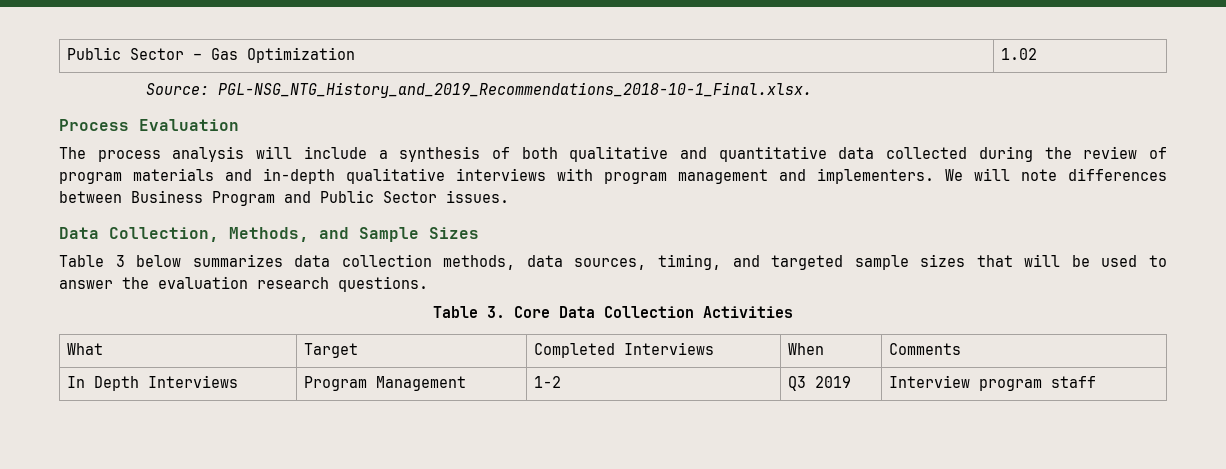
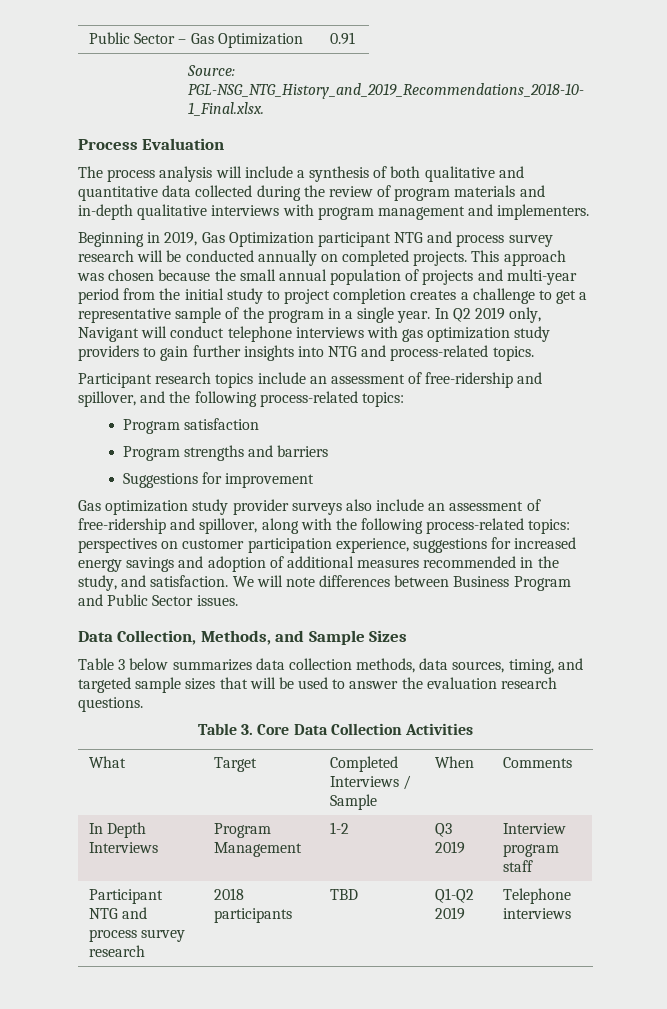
[1001,48,1038,60] 1.02 -> [330,32,356,45] 0.91
(934, 176) none -> [78,231,553,247] [78,250,566,266] [77,269,577,285] [78,288,588,304] [78,307,542,323] [78,326,551,342] [78,345,534,361] [78,372,543,388] [78,391,404,407] [122,418,259,434] [122,445,329,461] [122,472,314,488] [78,499,541,515] [78,518,571,534] [78,537,577,553] [78,556,559,572] [78,575,229,591] // Beginning in 2019, Gas Optimization participant NTG and process survey research will be conducted annually on completed projects. This approach was chosen because the small annual population of projects and multi-year period from the initial study to project completion creates a challenge to get a representative sample of the program in a single year. In Q2 2019 only, Navigant will conduct telephone interviews with gas optimization study providers to gain further insights into NTG and process-related topics. // Participant research topics include an assessment of free-ridership and spillover, and the following process-related topics: // Program satisfaction // Program strengths and barriers // Suggestions for improvement // Gas optimization study provider surveys also include an assessment of free-ridership and spillover, along with the following process-related topics: perspectives on customer participation experience, suggestions for increased energy savings and adoption of additional measures recommended in the study, and satisfaction.
(715, 348) none -> [403,775,412,790] [330,794,378,810] / Sample
(1097, 382) none -> [89,889,164,904] [89,907,148,919] [89,929,186,942] [89,945,146,957] [214,888,245,900] [214,908,293,923] [330,889,359,900] [435,888,475,903] [435,907,466,920] [503,888,572,904] [503,908,572,919] // Participant NTG and process survey research | 2018 participants | TBD | Q1-Q2 2019 | Telephone interviews

